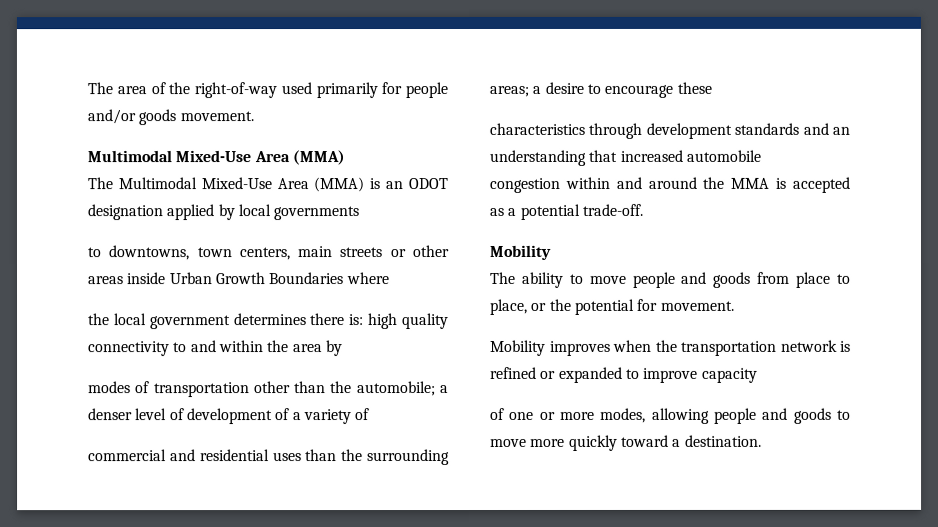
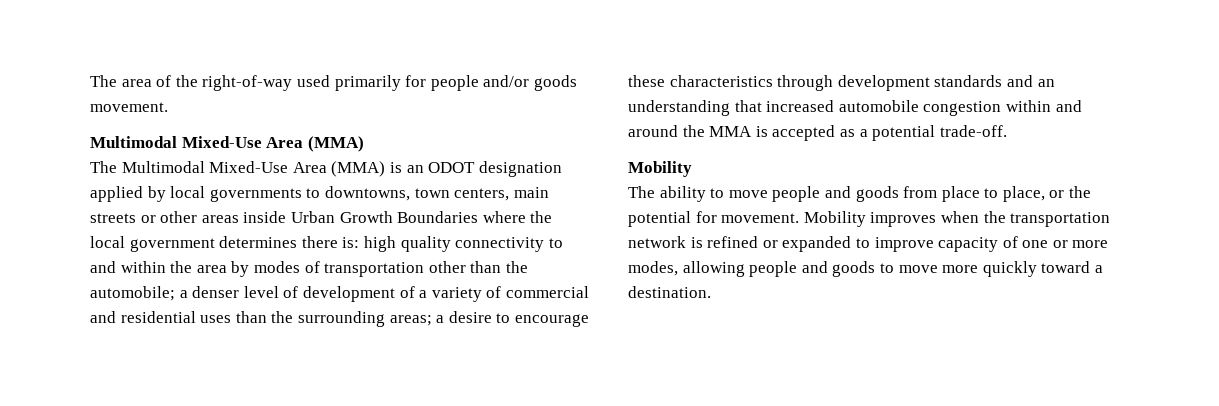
(360, 213) // -> (302, 195) none
(390, 278) // -> (526, 217) none
(343, 348) // -> (250, 269) none
(371, 414) // -> (502, 292) none
(712, 87) // -> (665, 81) none
(761, 155) // -> (919, 106) none
(735, 305) // -> (800, 218) none
(758, 375) // -> (999, 244) none

